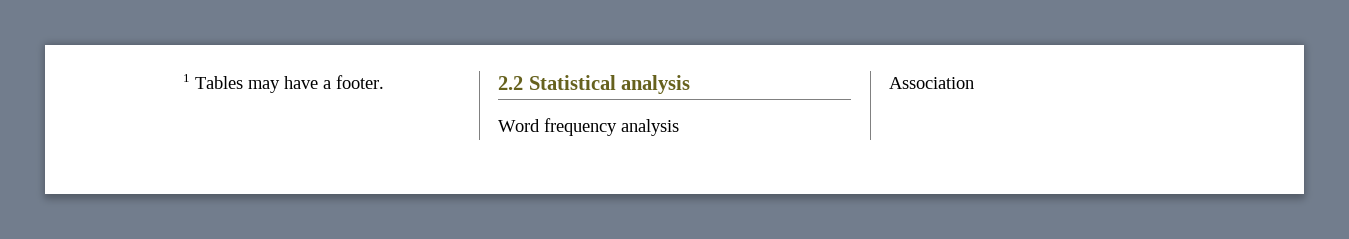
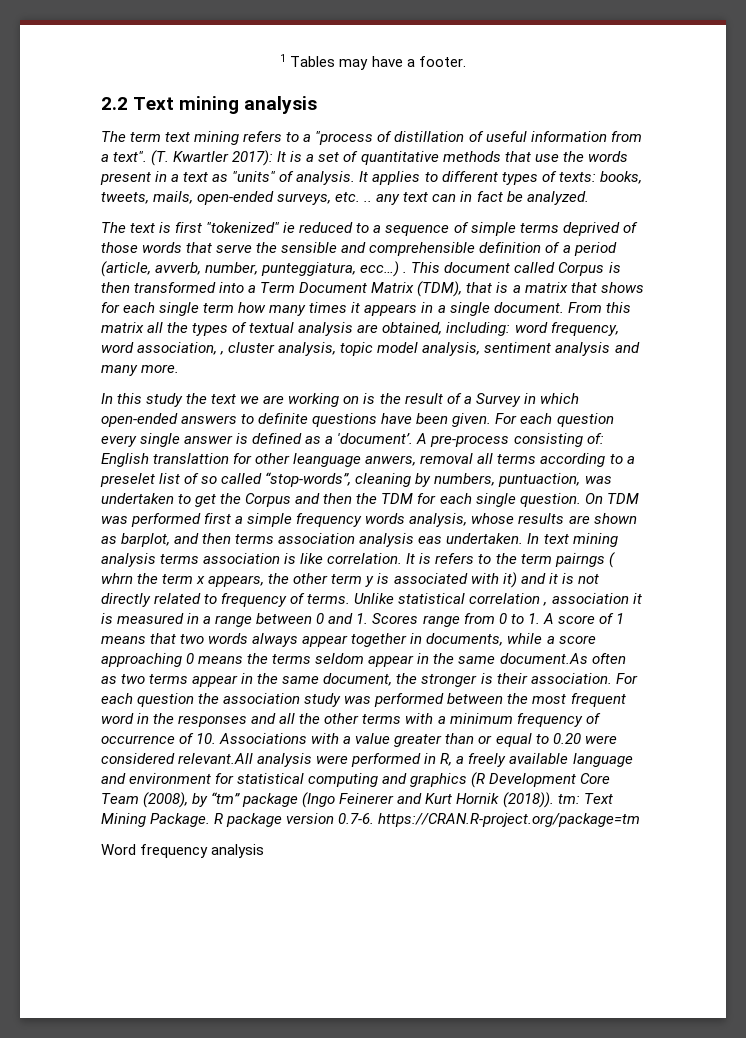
[528,75,691,94] Statistical analysis -> [133,96,318,114] [101,131,642,145] [101,150,628,166] [100,171,642,185] [101,191,589,205] [101,222,638,236] [101,242,617,256] [101,261,621,277] [101,281,644,297] [101,302,631,316] [101,322,619,336] [101,342,640,356] [101,364,180,376] [101,393,579,407] [101,413,614,427] [101,433,604,447] [101,453,635,467] [100,472,612,487] [101,493,639,507] [101,513,637,527] [101,533,618,547] [101,552,615,568] [101,572,599,588] [101,593,642,607] [101,613,624,627] [101,633,596,647] [101,653,626,667] [101,673,638,687] [101,693,626,707] [101,713,601,727] [101,733,617,747] [101,753,633,767] [101,772,611,788] [101,792,613,808] [101,813,641,827] Text mining analysis // The term text mining refers to a "process of distillation of useful information from a text". (T. Kwartler 2017): It is a set of quantitative methods that use the words present in a text as "units" of analysis. It applies to different types of texts: books, tweets, mails, open-ended surveys, etc. .. any text can in fact be analyzed. // The text is first "tokenized" ie reduced to a sequence of simple terms deprived of those words that serve the sensible and comprehensible definition of a period (article, avverb, number, punteggiatura, ecc…) . This document called Corpus is then transformed into a Term Document Matrix (TDM), that is a matrix that shows for each single term how many times it appears in a single document. From this matrix all the types of textual analysis are obtained, including: word frequency, word association, , cluster analysis, topic model analysis, sentiment analysis and many more. // In this study the text we are working on is the result of a Survey in which open-ended answers to definite questions have been given. For each question every single answer is defined as a 'document’. A pre-process consisting of: English translattion for other leanguage anwers, removal all terms according to a preselet list of so called “stop-words”, cleaning by numbers, puntuaction, was undertaken to get the Corpus and then the TDM for each single question. On TDM was performed first a simple frequency words analysis, whose results are shown as barplot, and then terms association analysis eas undertaken. In text mining analysis terms association is like correlation. It is refers to the term pairngs ( whrn the term x appears, the other term y is associated with it) and it is not directly related to frequency of terms. Unlike statistical correlation , association it is measured in a range between 0 and 1. Scores range from 0 to 1. A score of 1 means that two words always appear together in documents, while a score approaching 0 means the terms seldom appear in the same document.As often as two terms appear in the same document, the stronger is their association. For each question the association study was performed between the most frequent word in the responses and all the other terms with a minimum frequency of occurrence of 10. Associations with a value greater than or equal to 0.20 were considered relevant.All analysis were performed in R, a freely available language and environment for statistical computing and graphics (R Development Core Team (2008), by “tm” package (Ingo Feinerer and Kurt Hornik (2018)). tm: Text Mining Package. R package version 0.7-6. https://CRAN.R-project.org/package=tm
[889,77,974,89] // Association -> (265, 851) none

